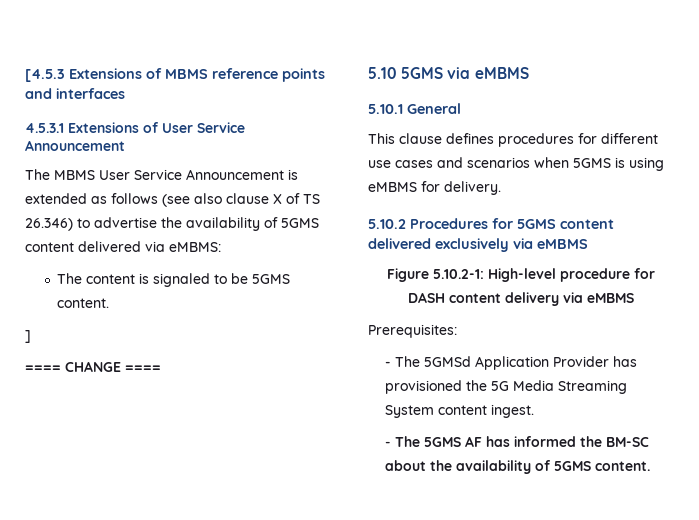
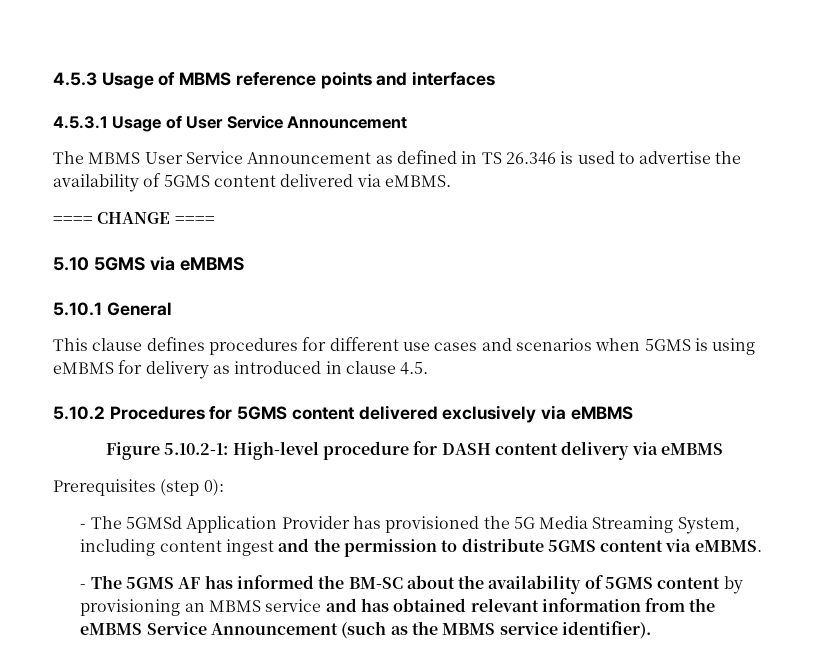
[25,68,142,82] [4.5.3 Extensions -> [53,72,154,89] 4.5.3 Usage
[68,122,139,133] Extensions -> [112,116,162,132] Usage
[288,169,298,180] [25,193,320,207] [25,218,73,231] is extended as follows (see also clause X of TS 26.346) -> [375,150,615,165] as defined in TS 26.346 is used
[169,242,221,252] [57,273,291,287] [57,298,110,308] [25,330,31,343] eMBMS: // The content is signaled to be 5GMS content. // ] -> [384,175,451,187] eMBMS.
[444,181,501,195] delivery. -> [145,361,429,379] delivery as introduced in clause 4.5.
[368,324,457,338] Prerequisites: -> [53,479,224,496] Prerequisites (step 0):
[384,404,534,418] System content ingest. -> [677,517,740,534] [80,538,762,557] System, including content ingest and the permission to distribute 5GMS content via eMBMS.
[594,461,650,471] content. -> [657,576,743,594] [80,598,716,616] [80,621,651,639] content by provisioning an MBMS service and has obtained relevant information from the eMBMS Service Announcement (such as the MBMS service identifier).

